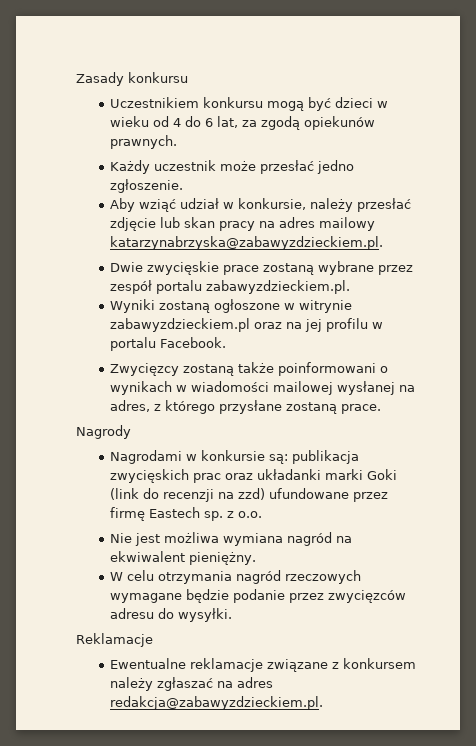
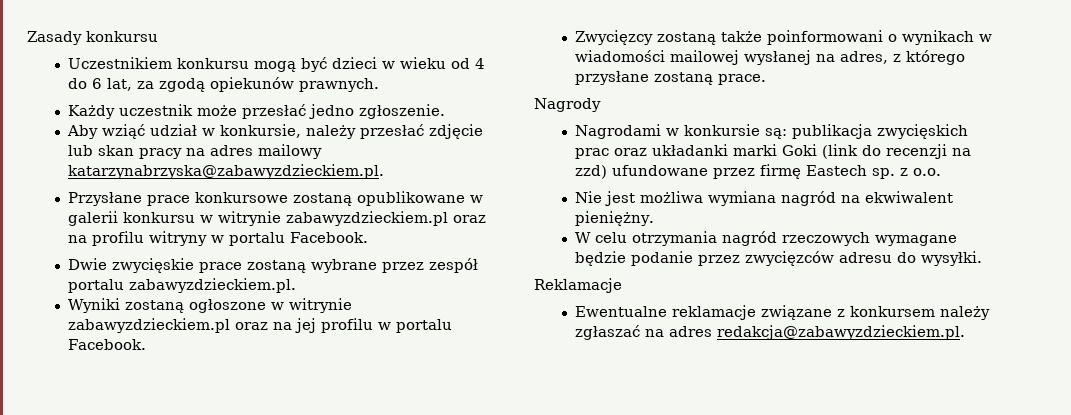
(383, 243) none -> [67,191,483,206] [67,211,486,226] [67,231,368,246] // Przysłane prace konkursowe zostaną opublikowane w galerii konkursu w witrynie zabawyzdzieckiem.pl oraz na profilu witryny w portalu Facebook.

